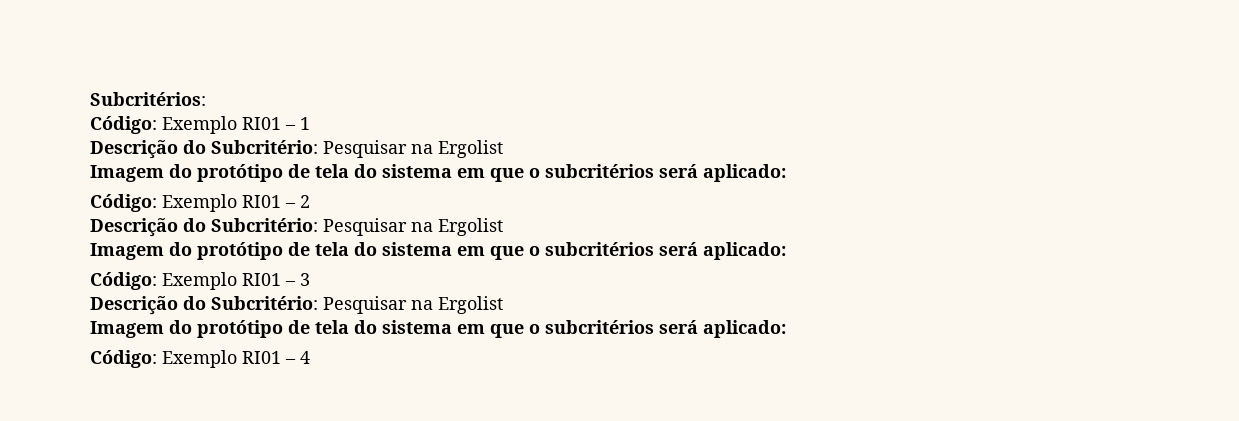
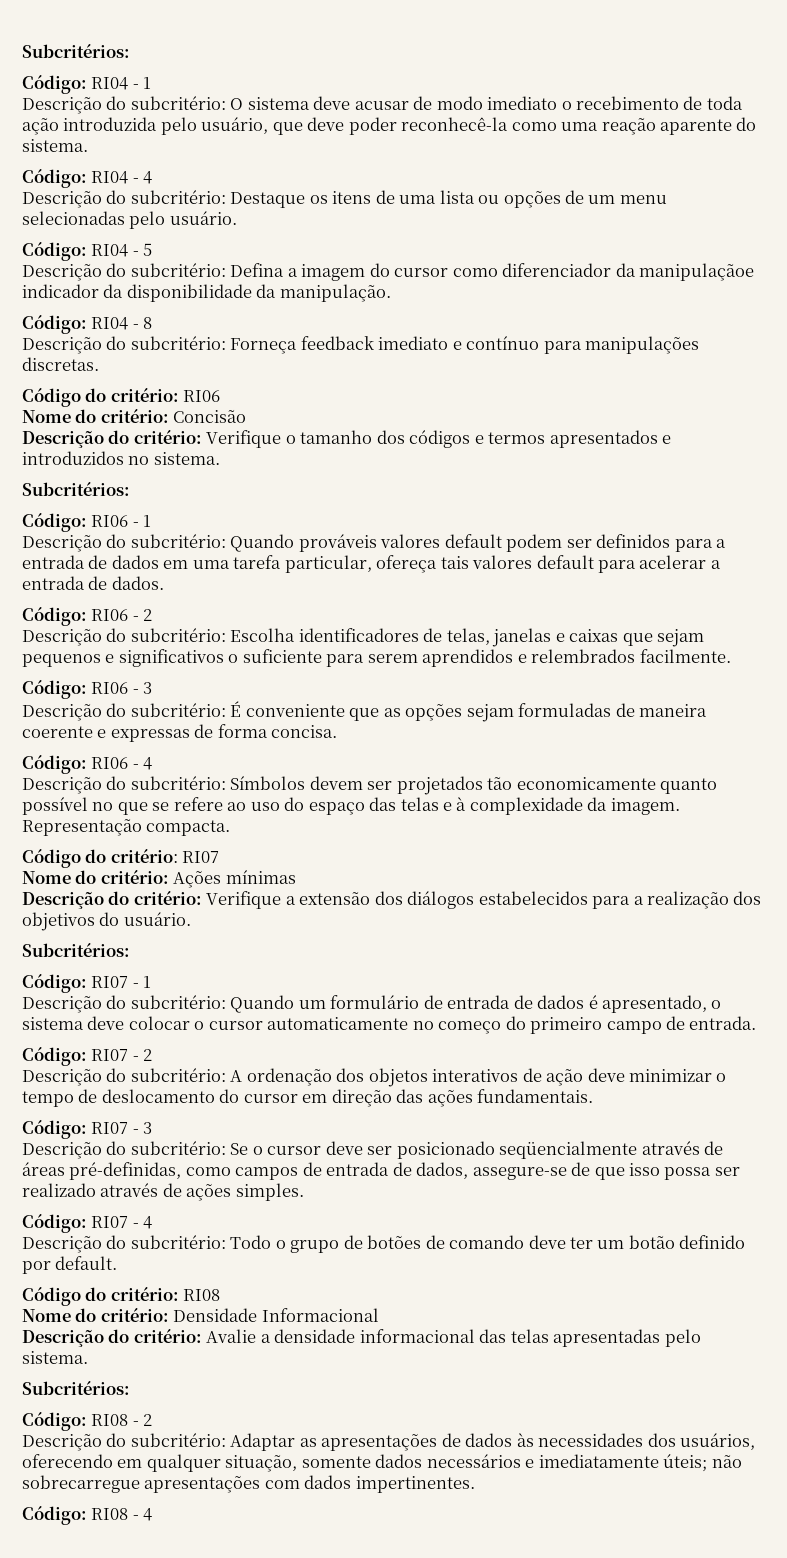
[90,92,206,106] [90,116,310,134] [90,140,503,159] [90,164,786,182] [90,194,310,212] [90,218,503,237] [90,242,786,260] [90,272,310,290] [90,296,503,315] [90,320,786,338] [90,350,310,368] Subcritérios: // Código: Exemplo RI01 – 1 // Descrição do Subcritério: Pesquisar na Ergolist // Imagem do protótipo de tela do sistema em que o subcritérios será aplicado: // Código: Exemplo RI01 – 2 // Descrição do Subcritério: Pesquisar na Ergolist // Imagem do protótipo de tela do sistema em que o subcritérios será aplicado: // Código: Exemplo RI01 – 3 // Descrição do Subcritério: Pesquisar na Ergolist // Imagem do protótipo de tela do sistema em que o subcritérios será aplicado: // Código: Exemplo RI01 – 4 -> [22,44,130,58] [22,75,152,94] [22,96,743,114] [22,117,757,135] [22,139,88,152] [22,169,153,188] [22,190,667,208] [22,211,237,229] [22,242,153,261] [22,263,755,281] [22,284,391,302] [22,315,153,334] [22,336,700,354] [22,357,99,371] [22,388,221,407] [22,409,247,423] [22,430,672,448] [22,451,220,465] [22,482,130,496] [22,513,152,532] [22,534,727,552] [22,555,721,573] [22,576,164,590] [22,607,153,626] [22,628,705,647] [22,649,731,667] [22,680,153,699] [22,701,708,722] [22,724,338,742] [22,755,153,774] [22,776,718,795] [22,797,680,815] [22,818,231,836] [22,849,220,868] [22,870,296,888] [22,891,762,909] [22,912,191,931] [22,943,130,957] [22,974,152,993] [22,995,722,1013] [22,1016,757,1034] [22,1047,153,1066] [22,1068,727,1087] [22,1089,594,1107] [22,1120,153,1139] [22,1141,724,1159] [22,1162,740,1180] [22,1183,304,1201] [22,1214,153,1233] [22,1235,746,1253] [22,1256,118,1274] [22,1287,221,1306] [22,1308,379,1322] [22,1329,701,1347] [22,1351,88,1364] [22,1381,130,1395] [22,1412,153,1431] [22,1433,756,1451] [22,1454,742,1472] [22,1475,475,1493] [22,1506,153,1525] Subcritérios: // Código: RI04 - 1 // Descrição do subcritério: O sistema deve acusar de modo imediato o recebimento de toda ação introduzida pelo usuário, que deve poder reconhecê-la como uma reação aparente do sistema. // Código: RI04 - 4 // Descrição do subcritério: Destaque os itens de uma lista ou opções de um menu selecionadas pelo usuário. // Código: RI04 - 5 // Descrição do subcritério: Defina a imagem do cursor como diferenciador da manipulaçãoe indicador da disponibilidade da manipulação. // Código: RI04 - 8 // Descrição do subcritério: Forneça feedback imediato e contínuo para manipulações discretas. // Código do critério: RI06 // Nome do critério: Concisão // Descrição do critério: Verifique o tamanho dos códigos e termos apresentados e introduzidos no sistema. // Subcritérios: // Código: RI06 - 1 // Descrição do subcritério: Quando prováveis valores default podem ser definidos para a entrada de dados em uma tarefa particular, ofereça tais valores default para acelerar a entrada de dados. // Código: RI06 - 2 // Descrição do subcritério: Escolha identificadores de telas, janelas e caixas que sejam pequenos e significativos o suficiente para serem aprendidos e relembrados facilmente. // Código: RI06 - 3 // Descrição do subcritério: É conveniente que as opções sejam formuladas de maneira coerente e expressas de forma concisa. // Código: RI06 - 4 // Descrição do subcritério: Símbolos devem ser projetados tão economicamente quanto possível no que se refere ao uso do espaço das telas e à complexidade da imagem. Representação compacta. // Código do critério: RI07 // Nome do critério: Ações mínimas // Descrição do critério: Verifique a extensão dos diálogos estabelecidos para a realização dos objetivos do usuário. // Subcritérios: // Código: RI07 - 1 // Descrição do subcritério: Quando um formulário de entrada de dados é apresentado, o sistema deve colocar o cursor automaticamente no começo do primeiro campo de entrada. // Código: RI07 - 2 // Descrição do subcritério: A ordenação dos objetos interativos de ação deve minimizar o tempo de deslocamento do cursor em direção das ações fundamentais. // Código: RI07 - 3 // Descrição do subcritério: Se o cursor deve ser posicionado seqüencialmente através de áreas pré-definidas, como campos de entrada de dados, assegure-se de que isso possa ser realizado através de ações simples. // Código: RI07 - 4 // Descrição do subcritério: Todo o grupo de botões de comando deve ter um botão definido por default. // Código do critério: RI08 // Nome do critério: Densidade Informacional // Descrição do critério: Avalie a densidade informacional das telas apresentadas pelo sistema. // Subcritérios: // Código: RI08 - 2 // Descrição do subcritério: Adaptar as apresentações de dados às necessidades dos usuários, oferecendo em qualquer situação, somente dados necessários e imediatamente úteis; não sobrecarregue apresentações com dados impertinentes. // Código: RI08 - 4

